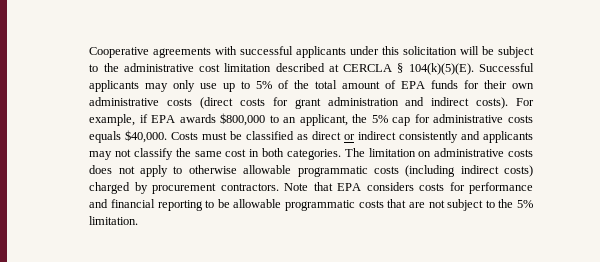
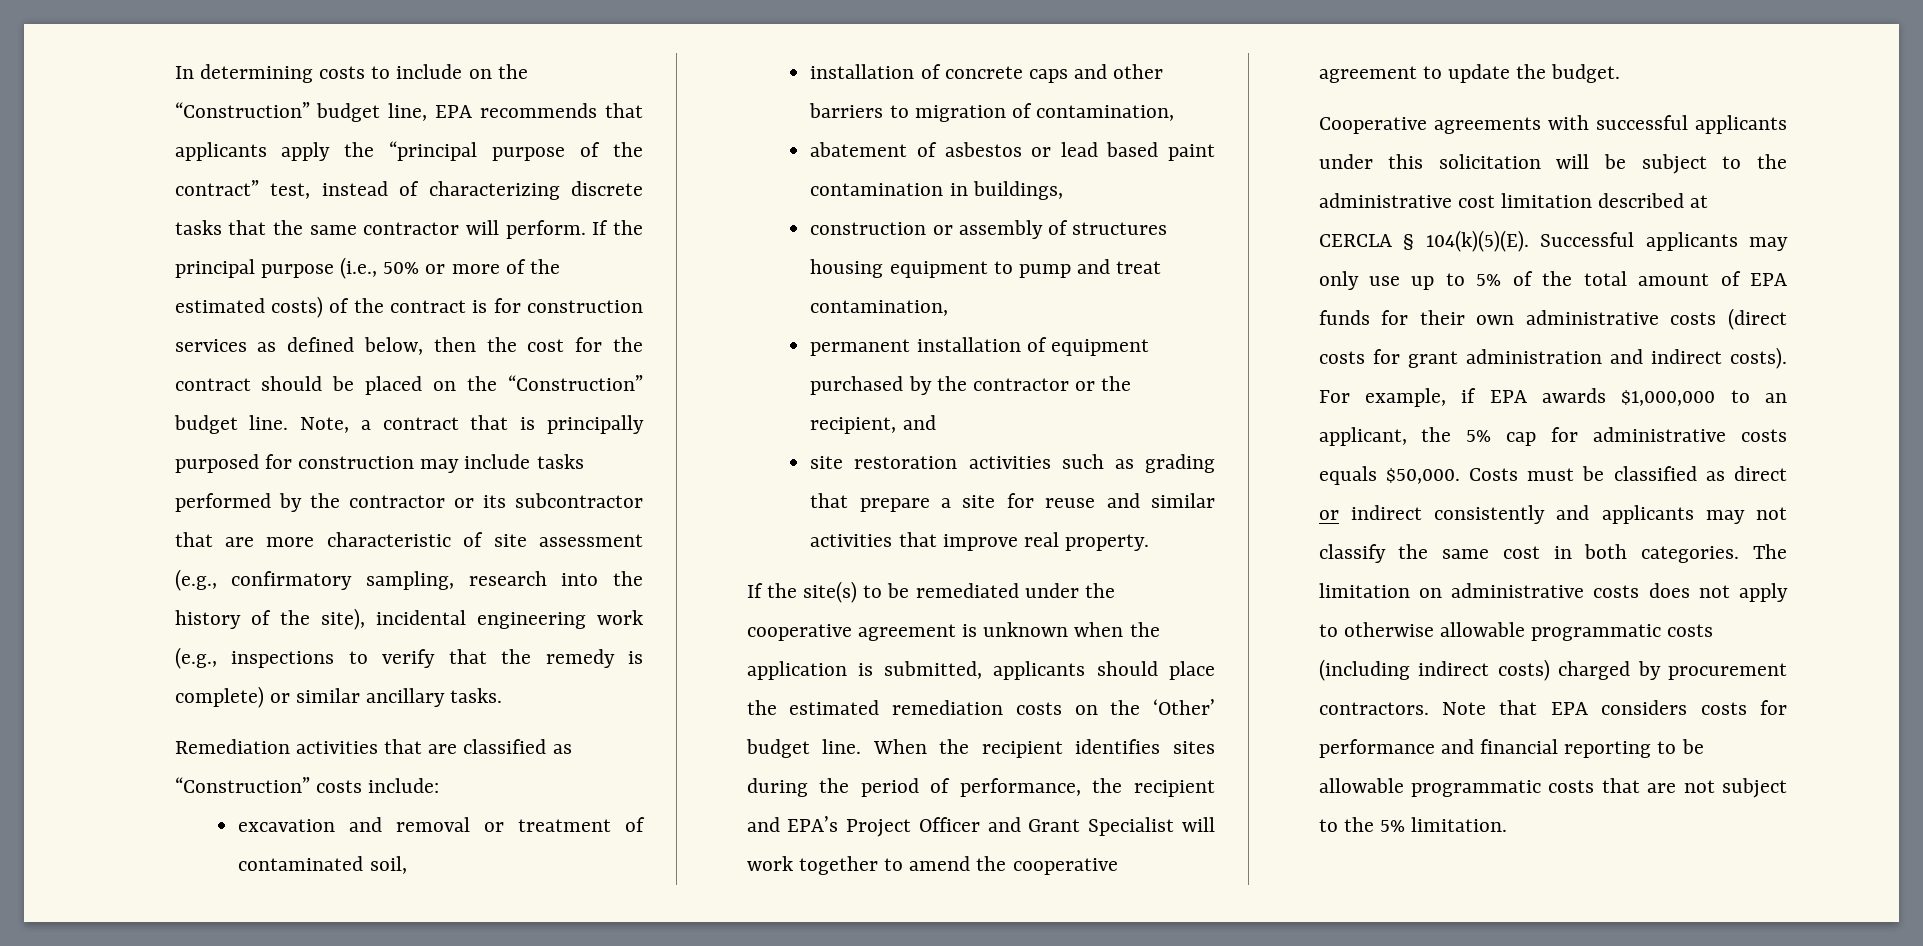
(89, 52) none -> [174,64,528,83] [174,102,643,122] [174,141,643,161] [174,180,643,200] [174,220,644,239] [174,257,560,279] [174,296,643,318] [174,337,644,355] [174,375,643,395] [173,415,644,434] [174,454,584,473] [174,493,643,512] [174,532,643,547] [174,569,643,591] [174,608,643,630] [174,647,643,669] [174,686,503,708] [174,739,572,754] [174,777,439,793] [238,817,645,832] [238,856,407,874] [810,64,1164,83] [809,103,1175,122] [810,142,1215,161] [810,181,1063,200] [810,220,1168,239] [810,259,1162,278] [810,300,949,316] [810,337,1149,356] [810,376,1132,395] [810,415,936,434] [810,454,1215,473] [810,493,1215,512] [810,532,1150,551] [746,581,1115,603] [746,622,1160,641] [746,661,1215,680] [746,699,1215,715] [745,739,1215,758] [746,778,1215,797] [746,816,1215,837] [746,856,1118,875] [1318,64,1621,83] In determining costs to include on the “Construction” budget line, EPA recommends that applicants apply the “principal purpose of the contract” test, instead of characterizing discrete tasks that the same contractor will perform. If the principal purpose (i.e., 50% or more of the estimated costs) of the contract is for construction services as defined below, then the cost for the contract should be placed on the “Construction” budget line. Note, a contract that is principally purposed for construction may include tasks performed by the contractor or its subcontractor that are more characteristic of site assessment (e.g., confirmatory sampling, research into the history of the site), incidental engineering work (e.g., inspections to verify that the remedy is complete) or similar ancillary tasks. // Remediation activities that are classified as “Construction” costs include: // excavation and removal or treatment of contaminated soil, // installation of concrete caps and other barriers to migration of contamination, // abatement of asbestos or lead based paint contamination in buildings, // construction or assembly of structures housing equipment to pump and treat contamination, // permanent installation of equipment purchased by the contractor or the recipient, and // site restoration activities such as grading that prepare a site for reuse and similar activities that improve real property. // If the site(s) to be remediated under the cooperative agreement is unknown when the application is submitted, applicants should place the estimated remediation costs on the ‘Other’ budget line. When the recipient identifies sites during the period of performance, the recipient and EPA’s Project Officer and Grant Specialist will work together to amend the cooperative agreement to update the budget. //
[220,113,266,126] $800,000 -> [1621,390,1716,406] $1,000,000
[125,130,168,143] $40,000. -> [1385,468,1460,484] $50,000.

